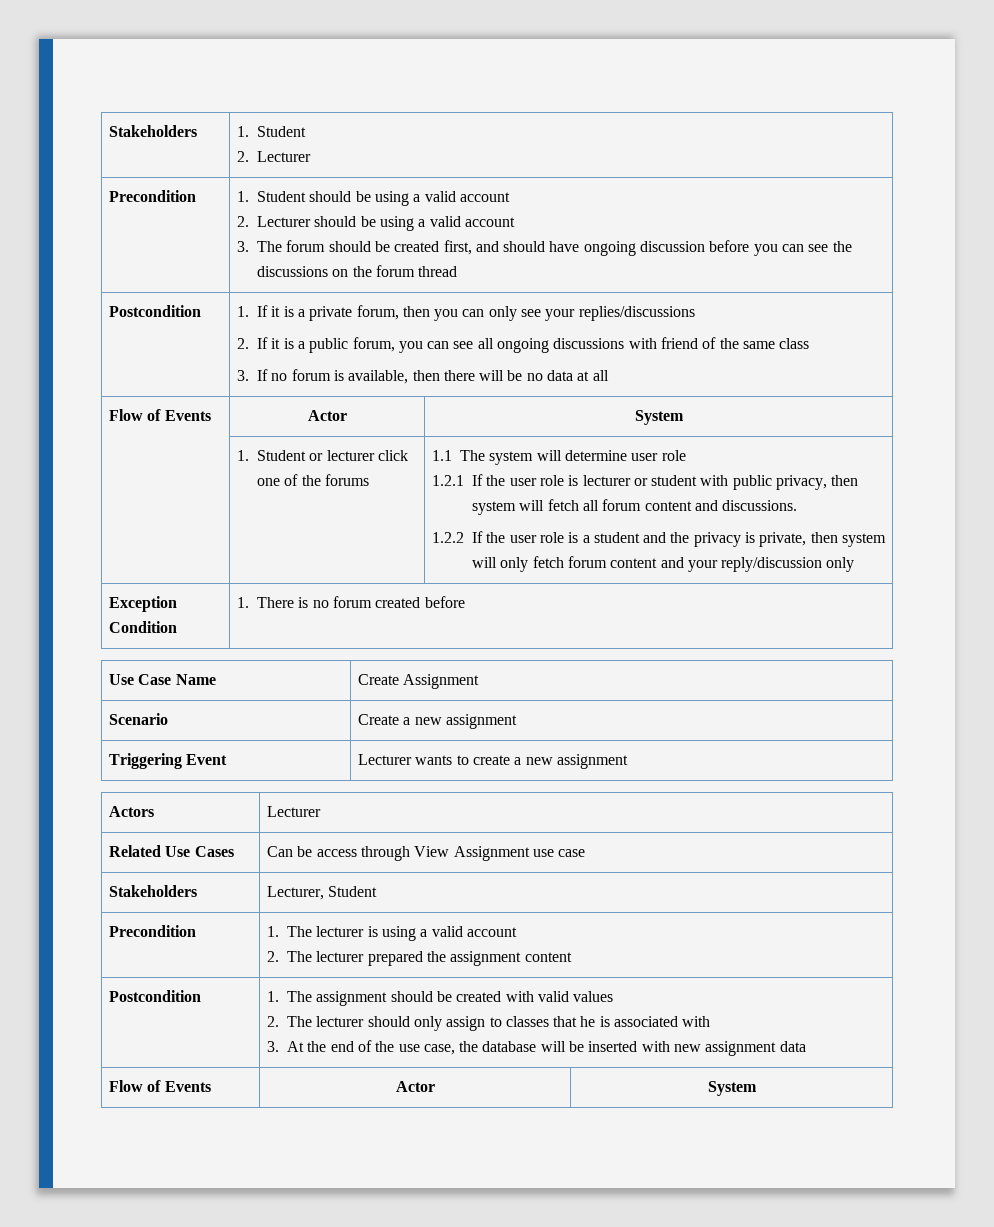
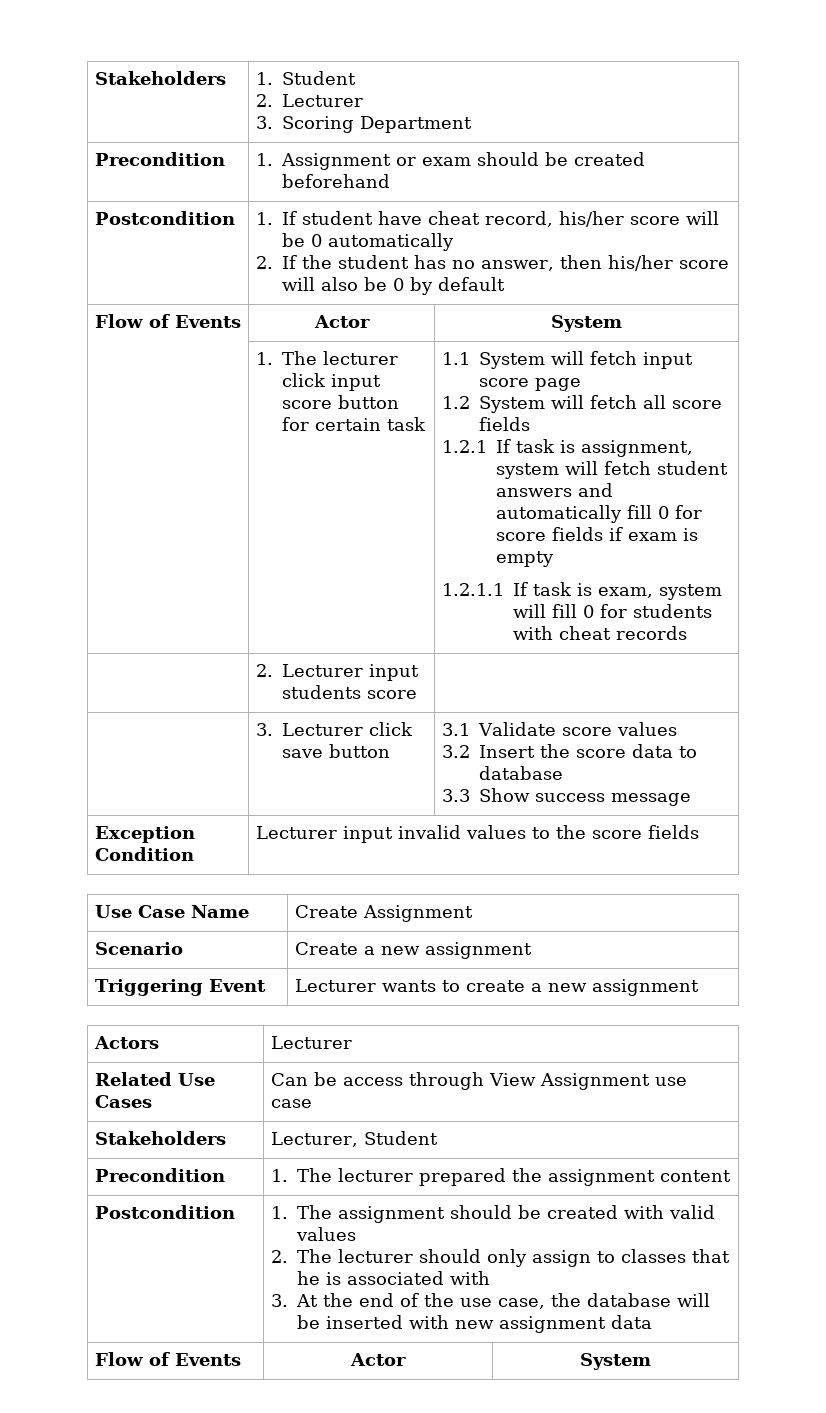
[108,190,196,202] [236,191,510,206] [236,216,515,231] [236,240,852,256] [256,265,458,277] [108,305,201,317] [236,305,695,321] [236,337,810,353] [236,369,609,384] // Precondition | 1. Student should be using a valid account // 2. Lecturer should be using a valid account // 3. The forum should be created first, and should have ongoing discussion before you can see the discussions on the forum thread // Postcondition | 1. If it is a private forum, then you can only see your replies/discussions // 2. If it is a public forum, you can see all ongoing discussions with friend of the same class // 3. If no forum is available, then there will be no data at all -> [255,116,472,133] [94,152,225,166] [255,152,645,170] [281,174,390,188] [94,211,235,225] [255,211,719,227] [281,233,454,251] [255,255,729,271] [281,277,505,295] // 3. Scoring Department // Precondition | 1. Assignment or exam should be created beforehand // Postcondition | 1. If student have cheat record, his/her score will be 0 automatically // 2. If the student has no answer, then his/her score will also be 0 by default
[256,450,408,461] [256,474,369,486] [431,450,686,465] [431,474,859,490] [471,499,798,515] [431,531,887,547] [471,556,855,572] [108,596,177,612] [108,621,177,633] [236,596,465,608] Student or lecturer click one of the forums | 1.1 The system will determine user role // 1.2.1 If the user role is lecturer or student with public privacy, then system will fetch all forum content and discussions. // 1.2.2 If the user role is a student and the privacy is private, then system will only fetch forum content and your reply/discussion only // Exception Condition | 1. There is no forum created before -> [281,351,398,365] [281,373,381,391] [281,395,399,409] [281,417,426,431] [441,351,693,369] [478,378,581,391] [441,395,722,413] [478,417,530,431] [441,439,693,457] [495,461,728,479] [495,483,613,497] [495,505,702,523] [495,527,698,541] [495,551,554,567] [441,582,722,600] [512,604,712,618] [512,626,687,640] [255,664,419,681] [281,685,417,699] [255,722,413,736] [281,744,390,758] [441,722,677,736] [441,744,697,758] [478,766,563,780] [441,788,691,806] [94,826,195,843] [94,847,194,861] [255,825,699,843] The lecturer click input score button for certain task | 1.1 System will fetch input score page // 1.2 System will fetch all score fields // 1.2.1 If task is assignment, system will fetch student answers and automatically fill 0 for score fields if exam is empty // 1.2.1.1 If task is exam, system will fill 0 for students with cheat records // | 2. Lecturer input students score | // | 3. Lecturer click save button | 3.1 Validate score values // 3.2 Insert the score data to database // 3.3 Show success message // Exception Condition | Lecturer input invalid values to the score fields
[367,926,517,941] [266,951,365,962] is using a valid account // 2. The lecturer -> (413, 1175) none

